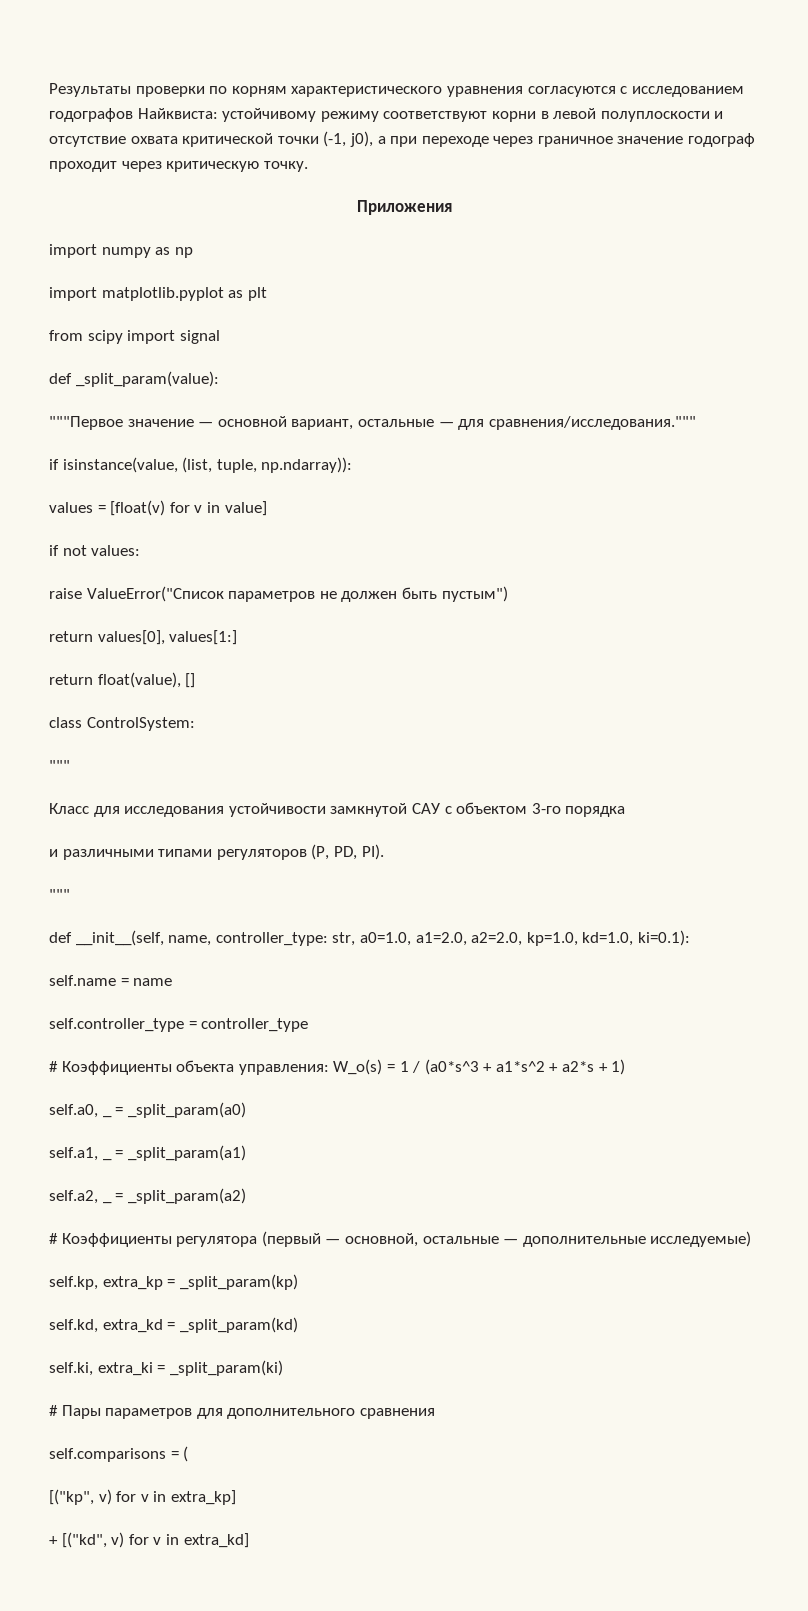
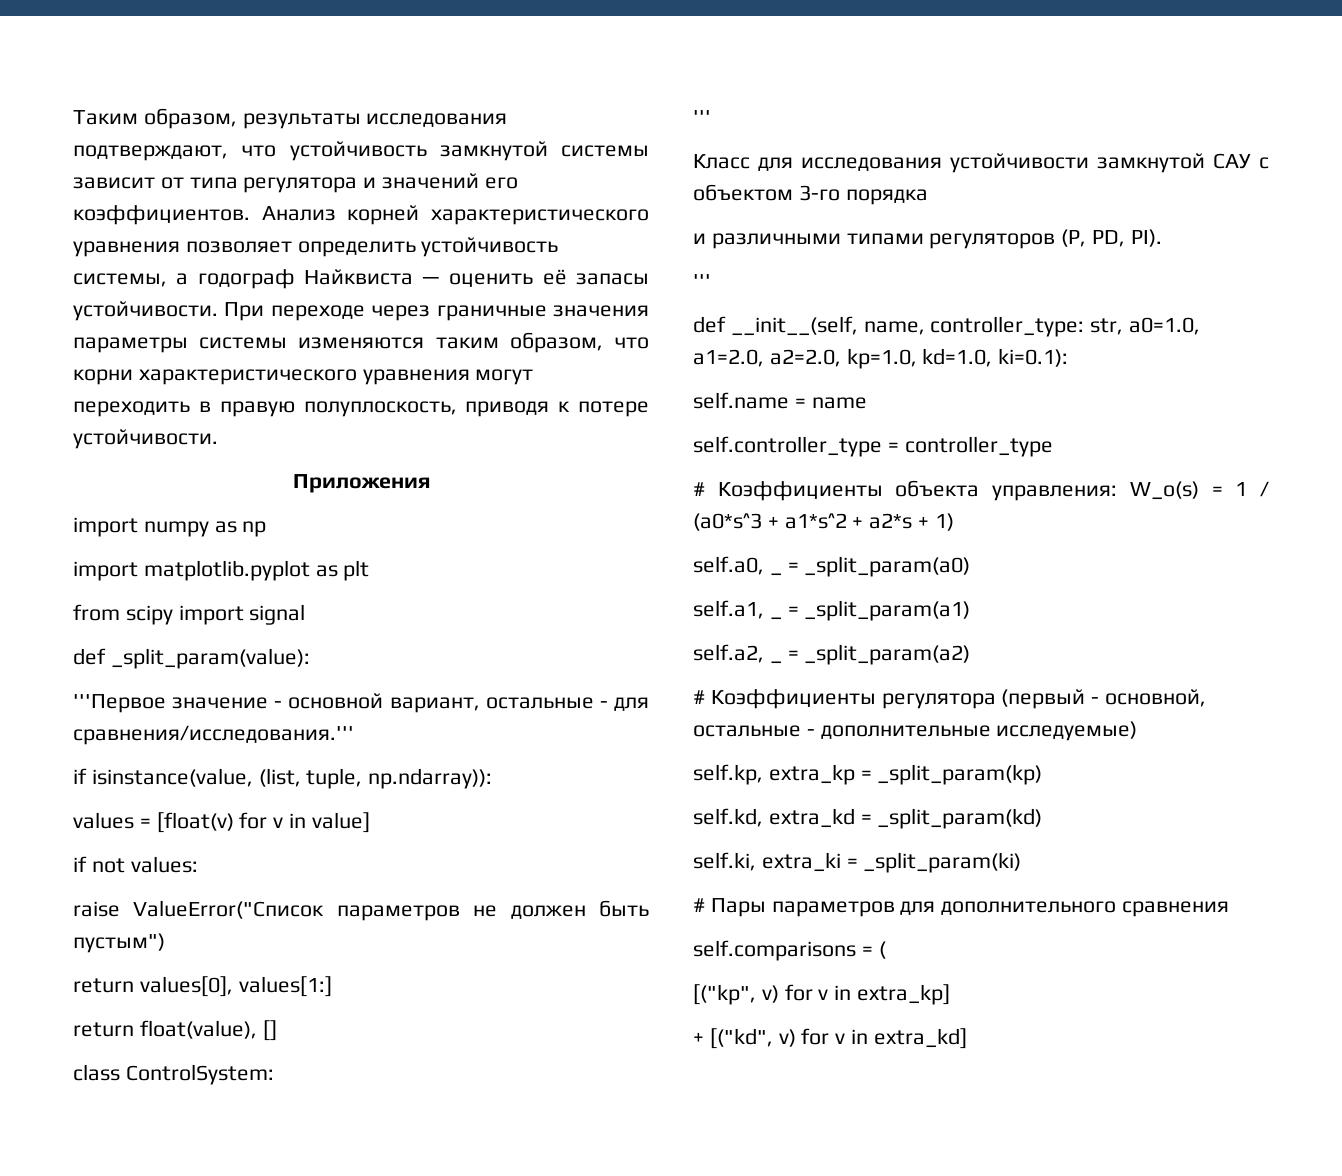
[49,83,744,97] [49,108,724,122] [49,131,756,147] [49,161,308,172] Результаты проверки по корням характеристического уравнения согласуются с исследованием годографов Найквиста: устойчивому режиму соответствуют корни в левой полуплоскости и отсутствие охвата критической точки (-1, j0), а при переходе через граничное значение годограф проходит через критическую точку. -> [73,108,508,129] [73,141,649,161] [73,173,518,193] [73,205,649,225] [73,237,559,257] [73,269,649,289] [73,301,649,321] [73,332,649,353] [73,369,534,385] [73,401,649,417] [73,429,218,449] Таким образом, результаты исследования подтверждают, что устойчивость замкнутой системы зависит от типа регулятора и значений его коэффициентов. Анализ корней характеристического уравнения позволяет определить устойчивость системы, а годограф Найквиста — оценить её запасы устойчивости. При переходе через граничные значения параметры системы изменяются таким образом, что корни характеристического уравнения могут переходить в правую полуплоскость, приводя к потере устойчивости.
[49,416,696,430] """Первое значение — основной вариант, остальные — для сравнения/исследования.""" -> [73,693,649,713] [73,725,354,745] '''Первое значение - основной вариант, остальные - для сравнения/исследования.'''
[49,760,70,771] """ -> [693,110,711,124] '''
[49,889,70,900] """ -> [693,274,711,288] '''
[325,1239,341,1244] — -> [1091,697,1100,704] -
[503,1239,519,1244] — -> [806,729,815,736] -

